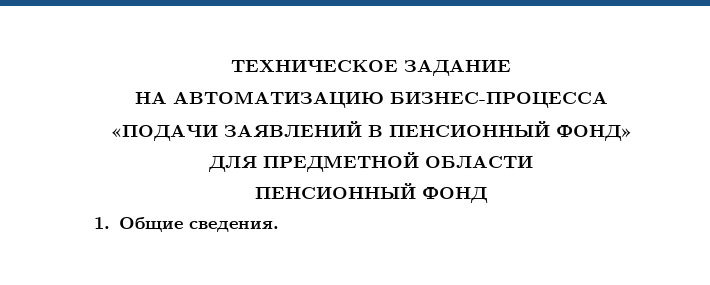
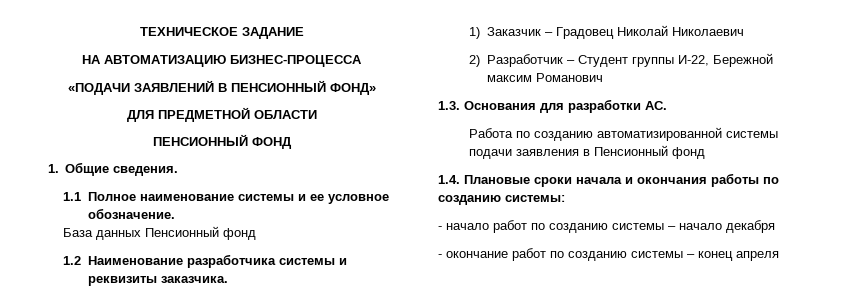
(279, 226) none -> [63,192,389,204] [87,208,175,219] [63,226,257,240] [63,254,347,268] [87,276,228,286] [469,25,744,39] [469,53,773,67] [486,73,603,82] [438,99,667,113] [469,127,779,141] [469,145,706,159] [438,173,779,187] [438,195,565,205] [438,220,775,233] [438,248,779,261] // 1.1 Полное наименование системы и ее условное обозначение. // База данных Пенсионный фонд // 1.2 Наименование разработчика системы и реквизиты заказчика. // 1) Заказчик – Градовец Николай Николаевич // 2) Разработчик – Студент группы И-22, Бережной максим Романович // 1.3. Основания для разработки АС. // Работа по созданию автоматизированной системы подачи заявления в Пенсионный фонд // 1.4. Плановые сроки начала и окончания работы по созданию системы: // - начало работ по созданию системы – начало декабря // - окончание работ по созданию системы – конец апреля

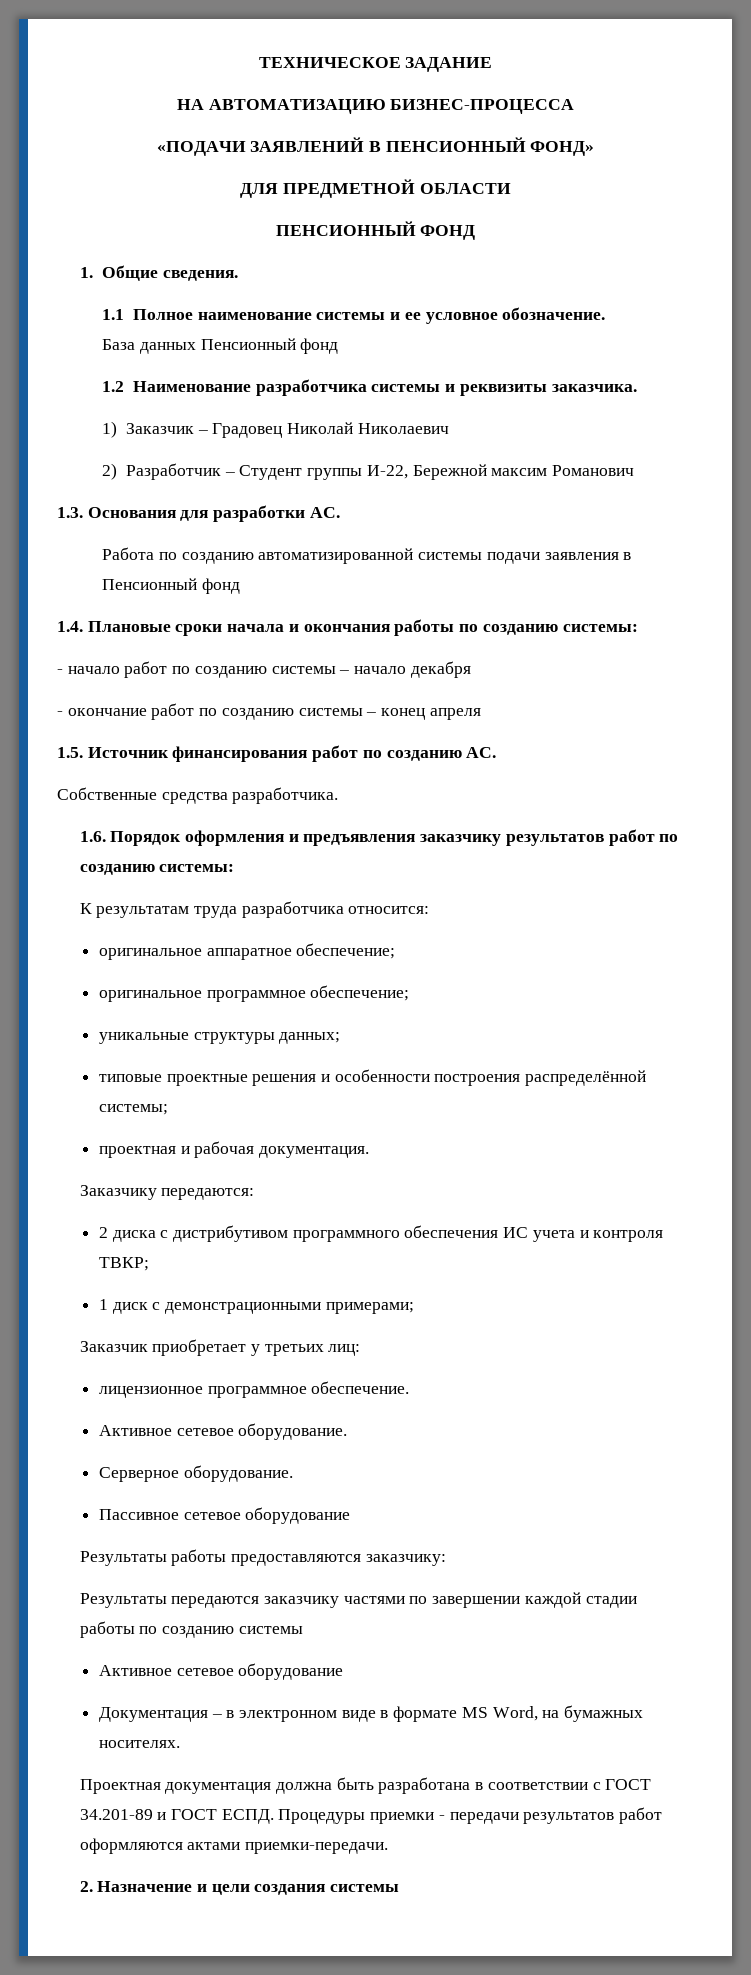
(779, 256) none -> [57,745,497,762] [57,787,339,804] [79,829,679,846] [79,864,235,875] [79,901,430,918] [98,943,396,960] [98,985,410,1002] [98,1032,341,1044] [98,1069,647,1086] [98,1104,168,1115] [98,1141,370,1158] [79,1185,255,1200] [98,1225,664,1242] [98,1257,149,1271] [98,1299,414,1314] [79,1339,361,1356] [98,1381,410,1398] [98,1423,348,1440] [98,1465,293,1482] [98,1507,351,1524] [79,1549,446,1566] [79,1592,637,1608] [79,1621,303,1638] [98,1663,344,1680] [98,1705,644,1722] [98,1740,180,1748] [79,1777,652,1794] [79,1807,663,1824] [79,1838,389,1854] [79,1881,400,1895] // 1.5. Источник финансирования работ по созданию АС. // Собственные средства разработчика. // 1.6. Порядок оформления и предъявления заказчику результатов работ по созданию системы: // К результатам труда разработчика относится: // оригинальное аппаратное обеспечение; // оригинальное программное обеспечение; // уникальные структуры данных; // типовые проектные решения и особенности построения распределённой системы; // проектная и рабочая документация. // Заказчику передаются: // 2 диска с дистрибутивом программного обеспечения ИС учета и контроля ТВКР; // 1 диск с демонстрационными примерами; // Заказчик приобретает у третьих лиц: // лицензионное программное обеспечение. // Активное сетевое оборудование. // Серверное оборудование. // Пассивное сетевое оборудование // Результаты работы предоставляются заказчику: // Результаты передаются заказчику частями по завершении каждой стадии работы по созданию системы // Активное сетевое оборудование // Документация – в электронном виде в формате MS Word, на бумажных носителях. // Проектная документация должна быть разработана в соответствии с ГОСТ 34.201-89 и ГОСТ ЕСПД. Процедуры приемки - передачи результатов работ оформляются актами приемки-передачи. // 2. Назначение и цели создания системы

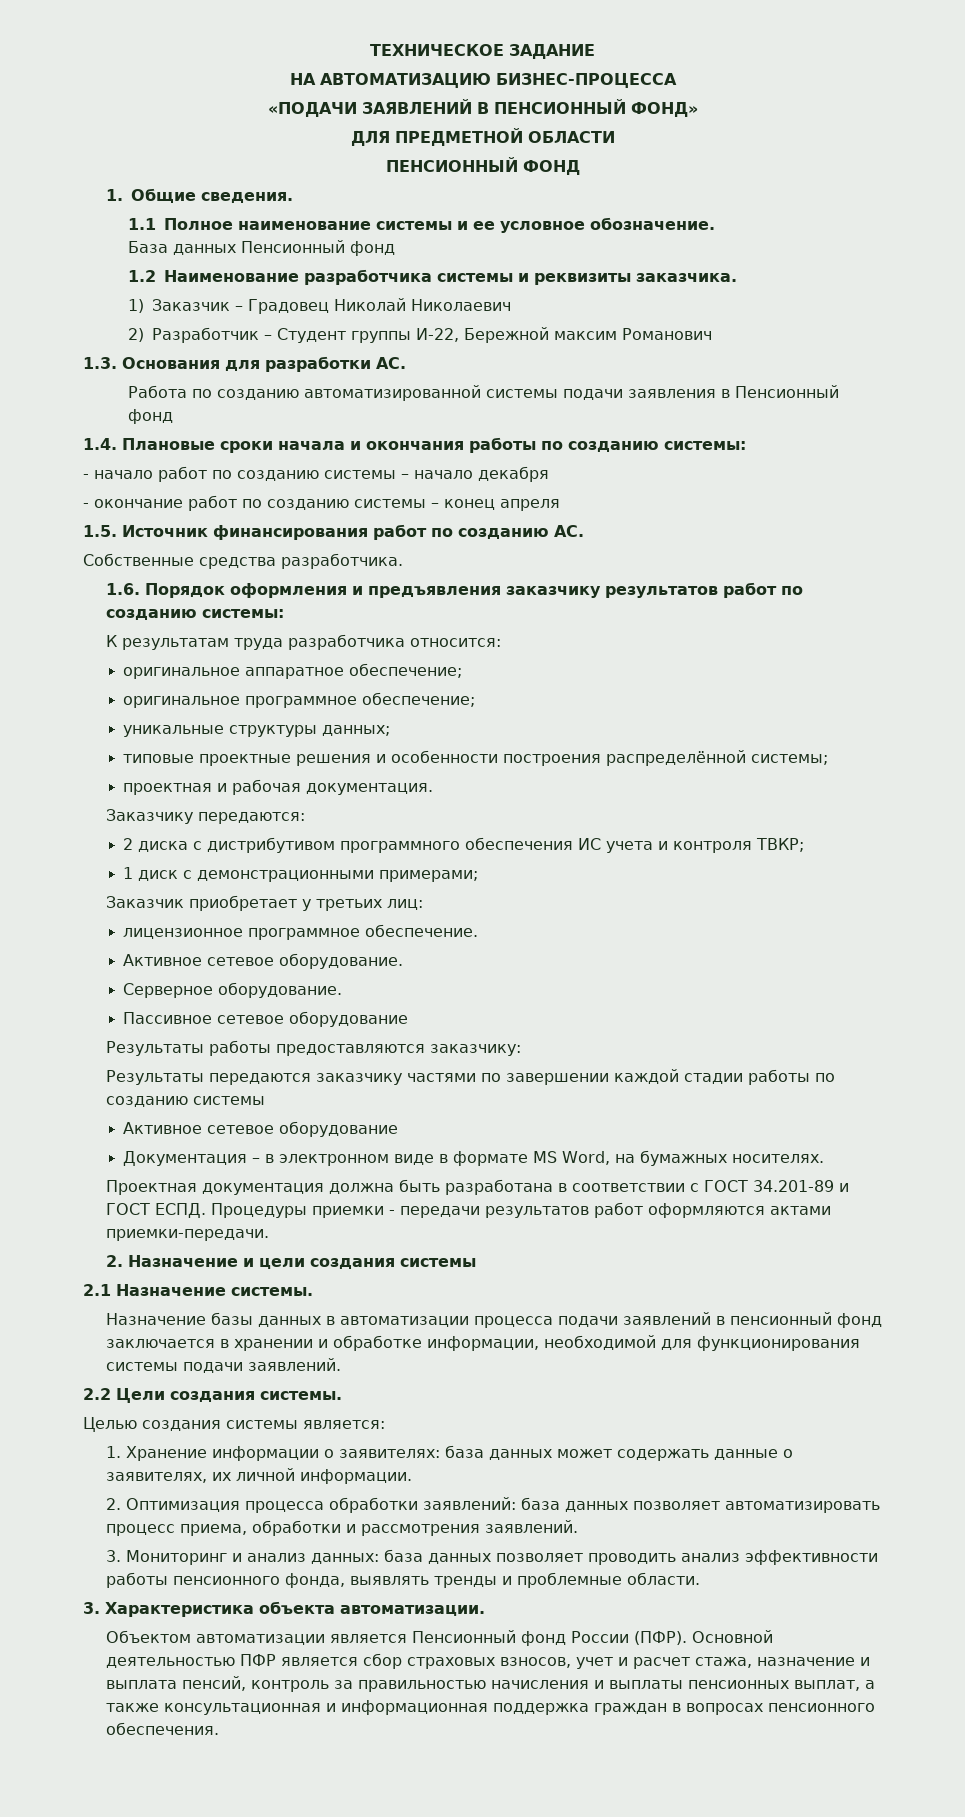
(400, 1888) none -> [83,1284,313,1296] [105,1312,882,1328] [105,1335,860,1351] [105,1358,341,1373] [83,1388,342,1403] [83,1417,385,1432] [105,1445,793,1461] [105,1468,412,1484] [105,1497,880,1513] [105,1520,578,1536] [105,1549,878,1565] [105,1572,700,1588] [83,1601,485,1617] [105,1630,773,1646] [105,1653,870,1669] [105,1676,875,1692] [105,1700,875,1715] [105,1722,219,1735] // 2.1 Назначение системы. // Назначение базы данных в автоматизации процесса подачи заявлений в пенсионный фонд заключается в хранении и обработке информации, необходимой для функционирования системы подачи заявлений. // 2.2 Цели создания системы. // Целью создания системы является: // 1. Хранение информации о заявителях: база данных может содержать данные о заявителях, их личной информации. // 2. Оптимизация процесса обработки заявлений: база данных позволяет автоматизировать процесс приема, обработки и рассмотрения заявлений. // 3. Мониторинг и анализ данных: база данных позволяет проводить анализ эффективности работы пенсионного фонда, выявлять тренды и проблемные области. // 3. Характеристика объекта автоматизации. // Объектом автоматизации является Пенсионный фонд России (ПФР). Основной деятельностью ПФР является сбор страховых взносов, учет и расчет стажа, назначение и выплата пенсий, контроль за правильностью начисления и выплаты пенсионных выплат, а также консультационная и информационная поддержка граждан в вопросах пенсионного обеспечения.

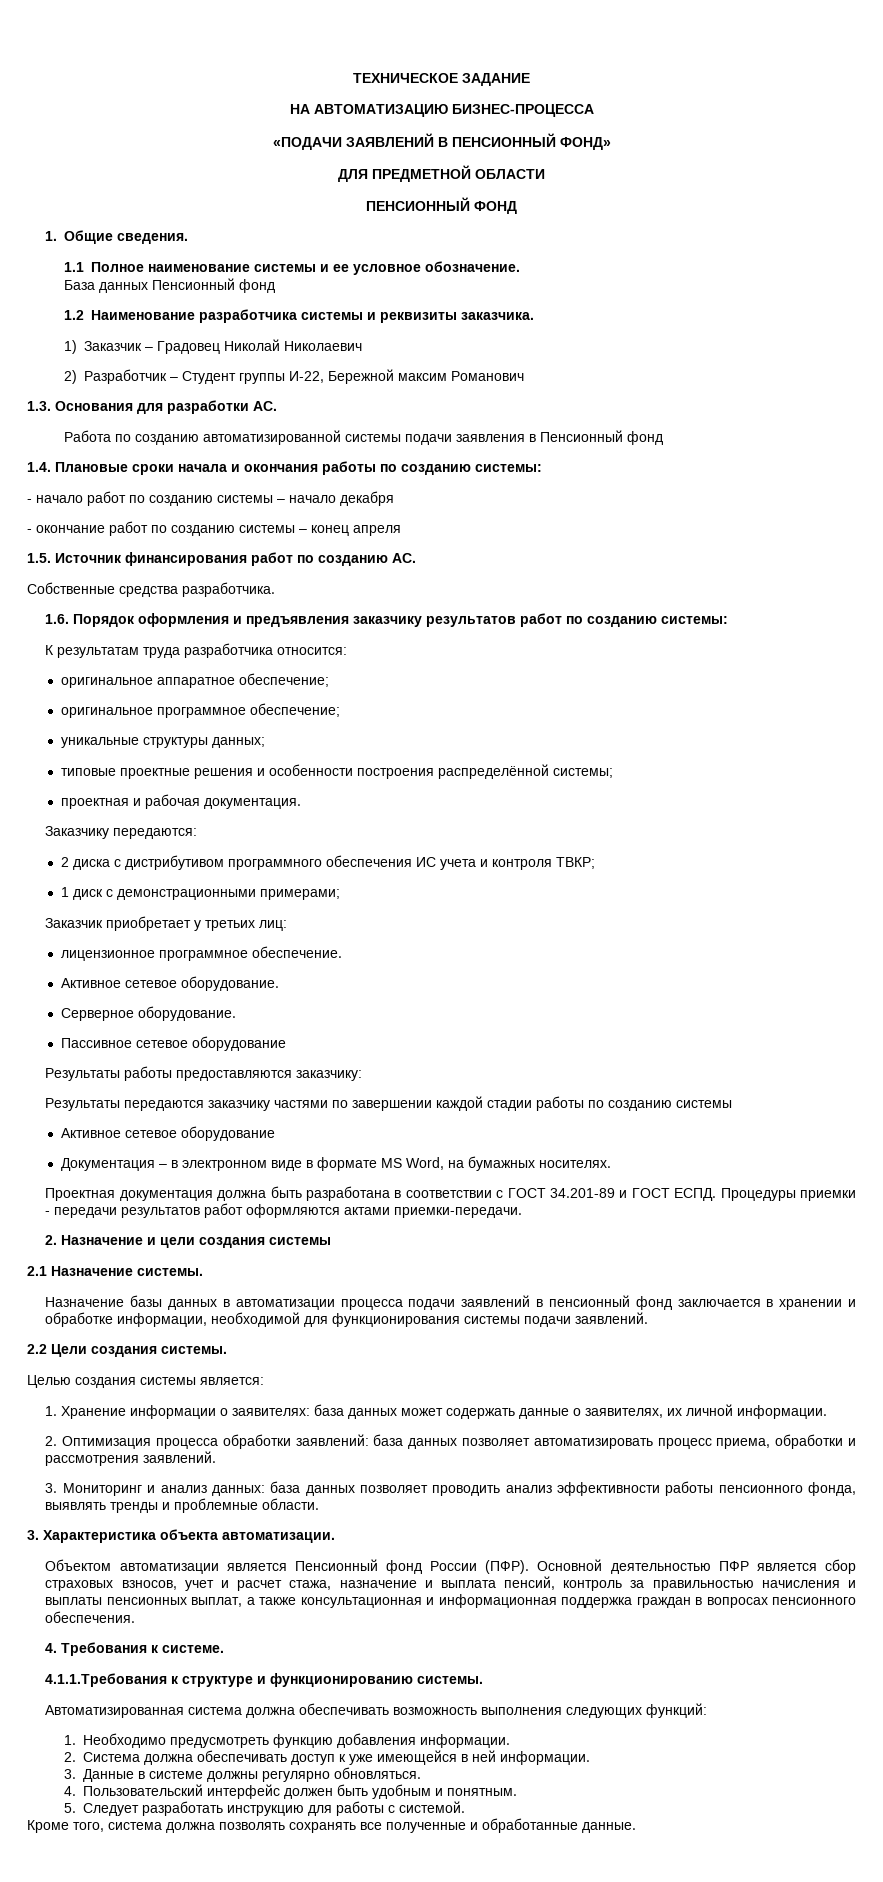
(219, 1728) none -> [45,1642,225,1656] [45,1673,484,1687] [45,1703,708,1718] [63,1733,510,1748] [63,1750,590,1765] [63,1767,421,1782] [63,1784,517,1799] [63,1801,465,1816] [27,1818,636,1833] // 4. Требования к системе. // 4.1.1.Требования к структуре и функционированию системы. // Автоматизированная система должна обеспечивать возможность выполнения следующих функций: // 1. Необходимо предусмотреть функцию добавления информации. // 2. Система должна обеспечивать доступ к уже имеющейся в ней информации. // 3. Данные в системе должны регулярно обновляться. // 4. Пользовательский интерфейс должен быть удобным и понятным. // 5. Следует разработать инструкцию для работы с системой. // Кроме того, система должна позволять сохранять все полученные и обработанные данные.

